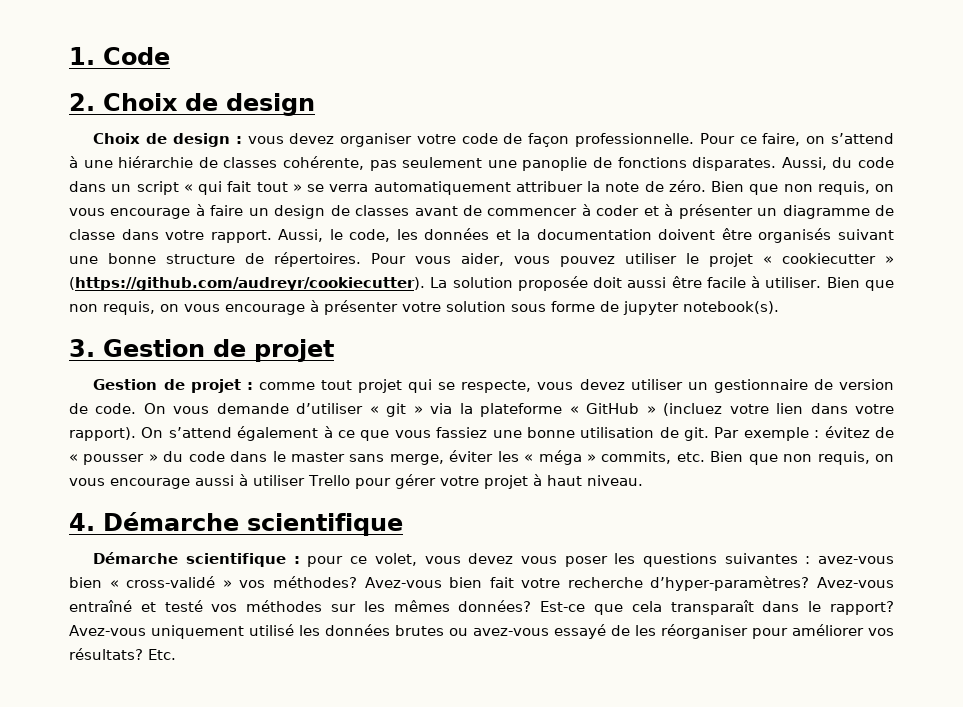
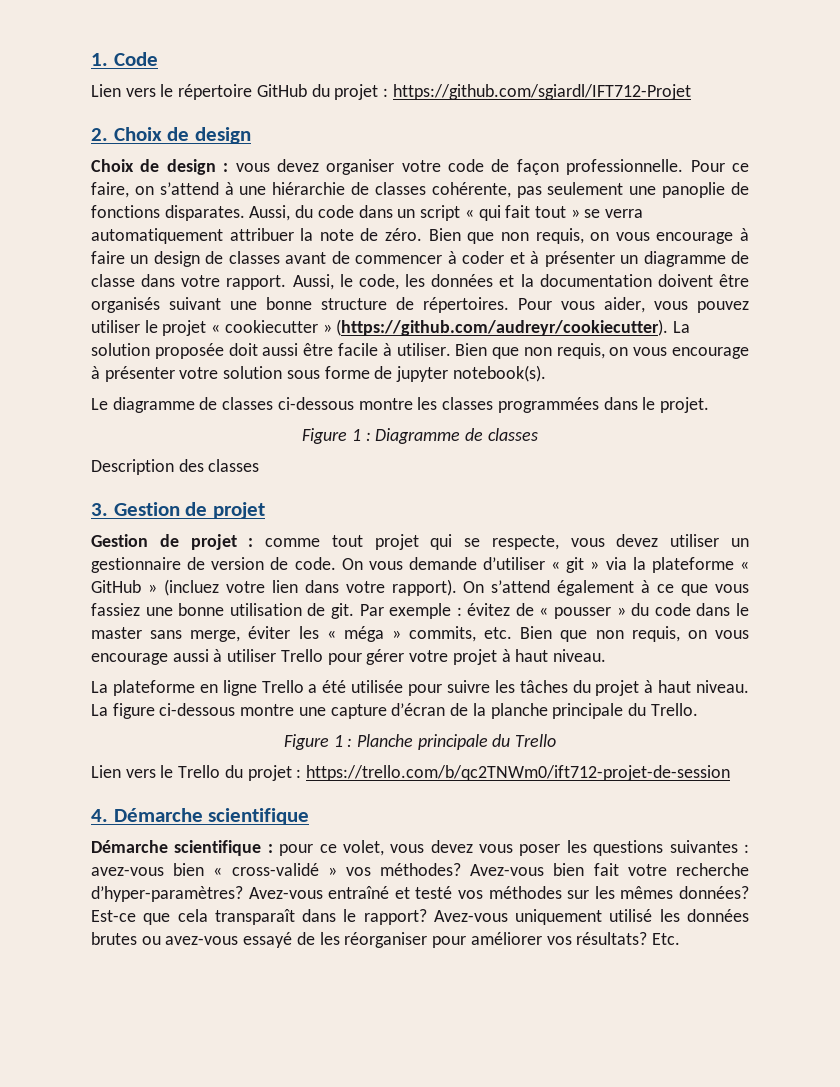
(170, 56) none -> [91,84,691,100] // Lien vers le répertoire GitHub du projet : https://github.com/sgiardl/IFT712-Projet
(779, 307) none -> [91,397,709,413] [302,428,538,444] [91,459,260,475] // Le diagramme de classes ci-dessous montre les classes programmées dans le projet. // Figure 1 : Diagramme de classes // Description des classes
(643, 480) none -> [91,680,749,696] [91,703,698,719] [283,734,557,750] [91,765,731,781] // La plateforme en ligne Trello a été utilisée pour suivre les tâches du projet à haut niveau. La figure ci-dessous montre une capture d’écran de la planche principale du Trello. // Figure 1 : Planche principale du Trello // Lien vers le Trello du projet : https://trello.com/b/qc2TNWm0/ift712-projet-de-session

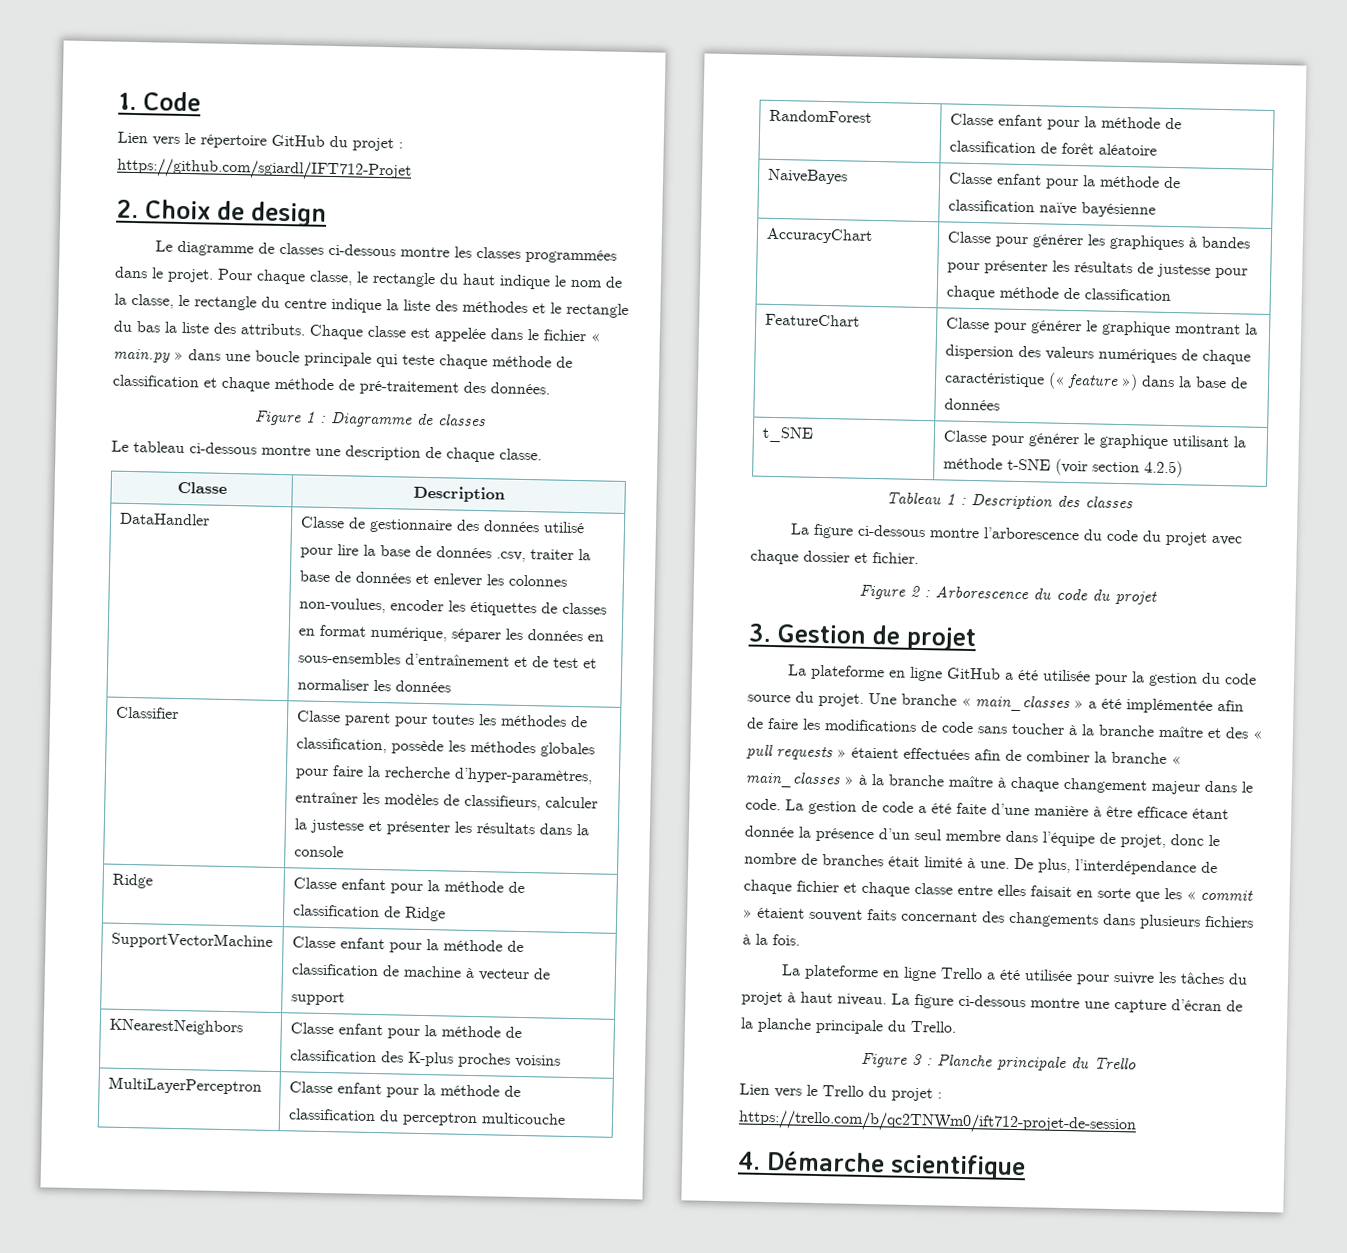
[91,159,750,175] [91,182,749,198] [91,205,644,221] [91,228,750,244] [91,251,749,267] [91,274,749,290] [91,297,749,313] [91,319,691,336] [91,343,750,359] [91,365,546,382] // Choix de design : vous devez organiser votre code de façon professionnelle. Pour ce faire, on s’attend à une hiérarchie de classes cohérente, pas seulement une panoplie de fonctions disparates. Aussi, du code dans un script « qui fait tout » se verra automatiquement attribuer la note de zéro. Bien que non requis, on vous encourage à faire un design de classes avant de commencer à coder et à présenter un diagramme de classe dans votre rapport. Aussi, le code, les données et la documentation doivent être organisés suivant une bonne structure de répertoires. Pour vous aider, vous pouvez utiliser le projet « cookiecutter » (https://github.com/audreyr/cookiecutter). La solution proposée doit aussi être facile à utiliser. Bien que non requis, on vous encourage à présenter votre solution sous forme de jupyter notebook(s). -> (327, 214) none
(709, 405) none -> [217,268,623,290] [114,293,629,319] [113,320,600,343] [113,348,573,370] [112,374,550,396] Pour chaque classe, le rectangle du haut indique le nom de la classe, le rectangle du centre indique la liste des méthodes et le rectangle du bas la liste des attributs. Chaque classe est appelée dans le fichier « main.py » dans une boucle principale qui teste chaque méthode de classification et chaque méthode de pré-traitement des données.
[91,459,260,475] [91,502,265,519] [91,534,749,550] [91,557,749,573] [91,579,750,596] [91,603,750,619] [91,626,749,642] [91,649,606,665] Description des classes // 3. Gestion de projet // Gestion de projet : comme tout projet qui se respecte, vous devez utiliser un gestionnaire de version de code. On vous demande d’utiliser « git » via la plateforme « GitHub » (incluez votre lien dans votre rapport). On s’attend également à ce que vous fassiez une bonne utilisation de git. Par exemple : évitez de « pousser » du code dans le master sans merge, éviter les « méga » commits, etc. Bien que non requis, on vous encourage aussi à utiliser Trello pour gérer votre projet à haut niveau. -> [111,440,542,463] [176,481,227,494] [412,485,505,503] [118,512,210,526] [299,516,585,534] [299,544,591,562] [298,570,568,588] [298,597,607,617] [297,624,604,643] [297,651,597,669] [296,678,451,693] [115,706,179,719] [296,710,588,728] [295,737,595,758] [294,765,593,785] [294,791,598,811] [293,818,589,836] [293,845,344,858] [111,873,153,889] [292,877,525,894] [292,904,446,922] [110,931,273,950] [291,936,524,953] [290,963,551,982] [290,991,345,1006] [108,1018,243,1036] [289,1022,522,1039] [289,1049,561,1068] [107,1076,262,1095] [288,1081,521,1098] [287,1108,566,1127] [768,109,872,123] [949,113,1182,131] [948,140,1157,156] [767,168,848,185] [948,172,1181,190] [947,199,1156,218] [765,227,873,244] [946,231,1250,251] [946,260,1248,279] [945,285,1171,301] [764,313,860,327] [945,317,1258,336] [944,344,1251,365] [943,372,1248,391] [943,398,1000,411] [761,426,814,443] [942,430,1246,449] [942,457,1183,478] [885,492,1133,510] [790,523,1243,546] [750,549,919,565] [858,584,1157,605] [748,623,977,652] [788,664,1258,687] [747,691,1244,714] [746,717,1263,739] [746,744,1181,765] [745,771,1253,795] [745,798,1229,820] [744,825,1220,849] [744,852,1218,876] [743,879,1253,902] [743,907,1254,930] [742,933,800,946] Le tableau ci-dessous montre une description de chaque classe. // Classe | Description // DataHandler | Classe de gestionnaire des données utilisé pour lire la base de données .csv, traiter la base de données et enlever les colonnes non-voulues, encoder les étiquettes de classes en format numérique, séparer les données en sous-ensembles d’entraînement et de test et normaliser les données // Classifier | Classe parent pour toutes les méthodes de classification, possède les méthodes globales pour faire la recherche d’hyper-paramètres, entraîner les modèles de classifieurs, calculer la justesse et présenter les résultats dans la console // Ridge | Classe enfant pour la méthode de classification de Ridge // SupportVectorMachine | Classe enfant pour la méthode de classification de machine à vecteur de support // KNearestNeighbors | Classe enfant pour la méthode de classification des K-plus proches voisins // MultiLayerPerceptron | Classe enfant pour la méthode de classification du perceptron multicouche // RandomForest | Classe enfant pour la méthode de classification de forêt aléatoire // NaiveBayes | Classe enfant pour la méthode de classification naïve bayésienne // AccuracyChart | Classe pour générer les graphiques à bandes pour présenter les résultats de justesse pour chaque méthode de classification // FeatureChart | Classe pour générer le graphique montrant la dispersion des valeurs numériques de chaque caractéristique (« feature ») dans la base de données // t_SNE | Classe pour générer le graphique utilisant la méthode t-SNE (voir section 4.2.5) // Tableau 1 : Description des classes // La figure ci-dessous montre l’arborescence du code du projet avec chaque dossier et fichier. // Figure 2 : Arborescence du code du projet // 3. Gestion de projet // La plateforme en ligne GitHub a été utilisée pour la gestion du code source du projet. Une branche « main_classes » a été implémentée afin de faire les modifications de code sans toucher à la branche maître et des « pull requests » étaient effectuées afin de combiner la branche « main_classes » à la branche maître à chaque changement majeur dans le code. La gestion de code a été faite d’une manière à être efficace étant donnée la présence d’un seul membre dans l’équipe de projet, donc le nombre de branches était limité à une. De plus, l’interdépendance de chaque fichier et chaque classe entre elles faisait en sorte que les « commit » étaient souvent faits concernant des changements dans plusieurs fichiers à la fois.
[333,735,343,747] 1 -> [911,1053,922,1066] 3
[91,840,750,856] [91,863,749,876] [91,886,750,902] [91,909,749,925] [91,932,680,948] // Démarche scientifique : pour ce volet, vous devez vous poser les questions suivantes : avez-vous bien « cross-validé » vos méthodes? Avez-vous bien fait votre recherche d’hyper-paramètres? Avez-vous entraîné et testé vos méthodes sur les mêmes données? Est-ce que cela transparaît dans le rapport? Avez-vous uniquement utilisé les données brutes ou avez-vous essayé de les réorganiser pour améliorer vos résultats? Etc. -> (1026, 1167) none

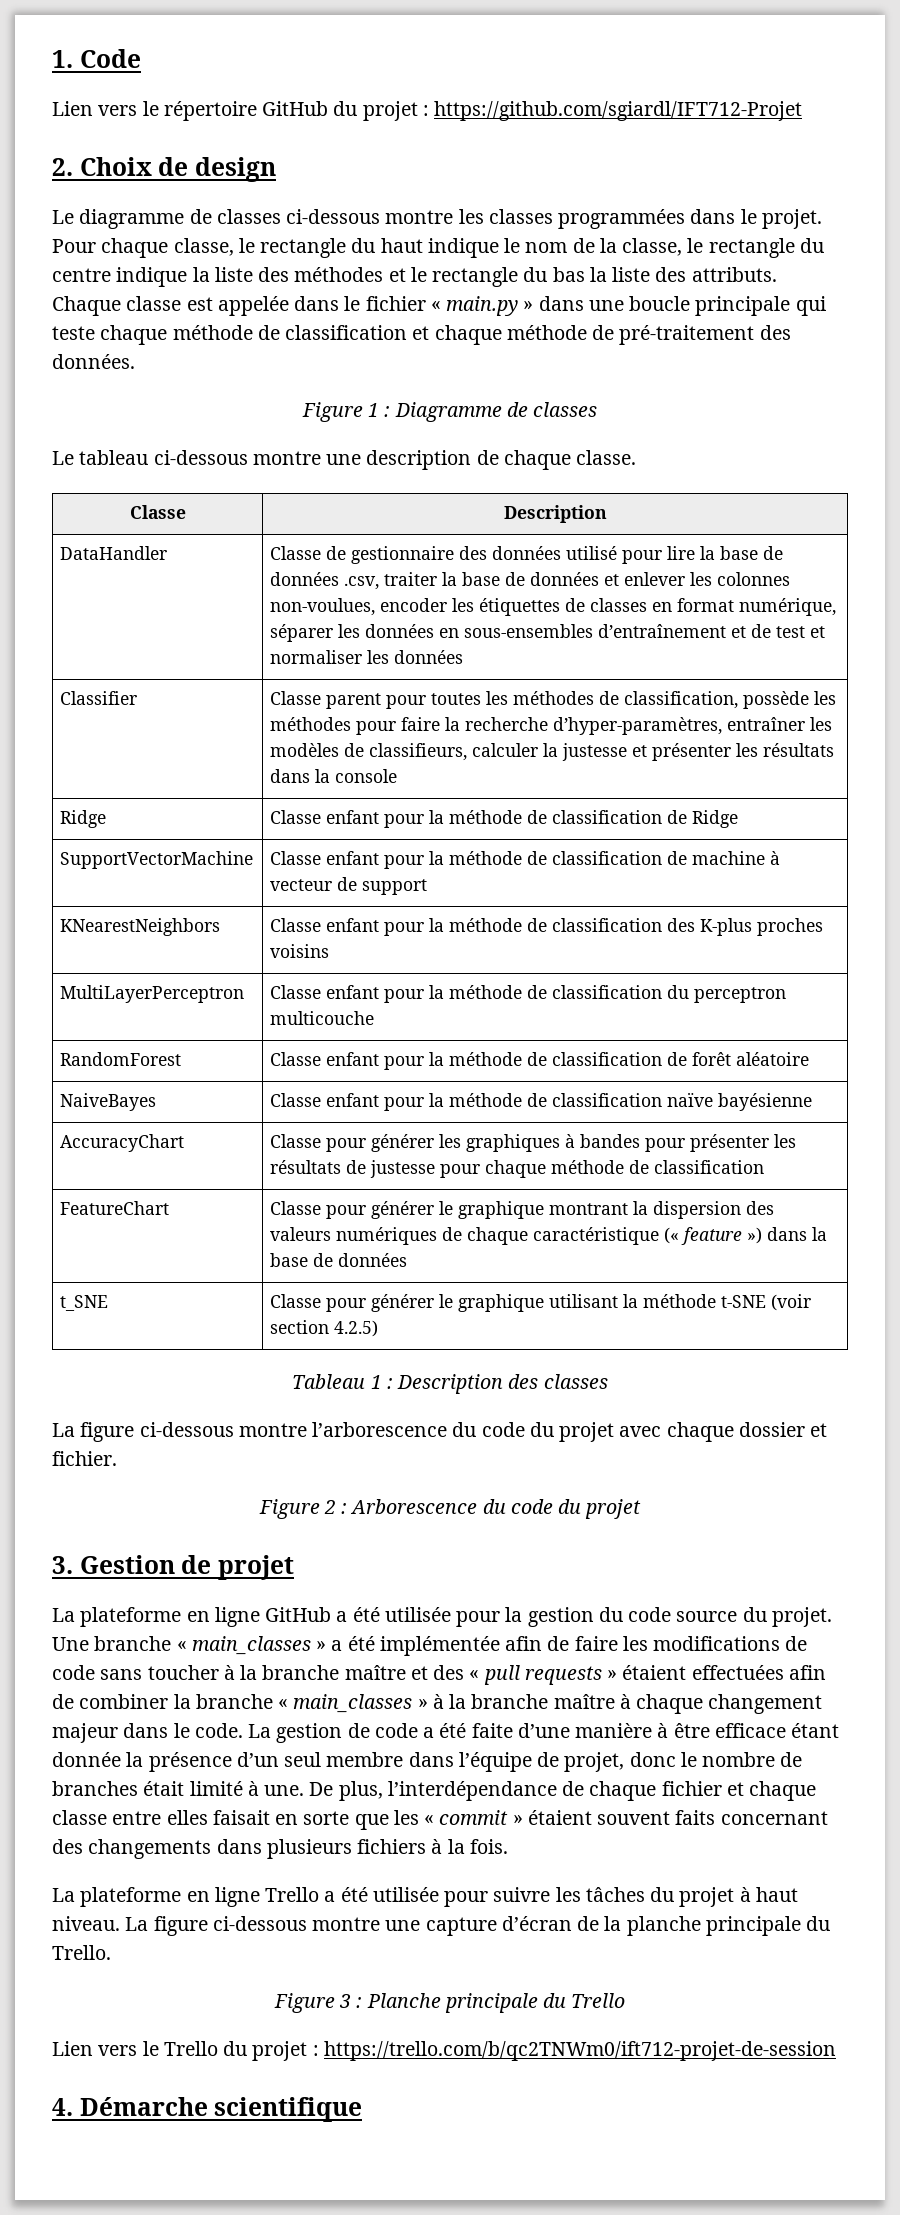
[539,742,595,758] globales -> (352, 724) none

